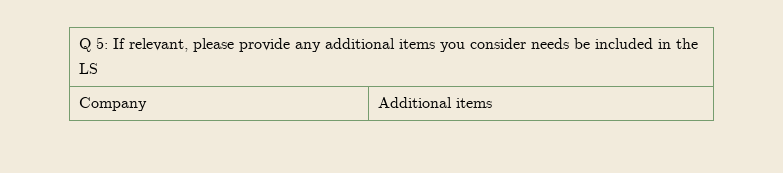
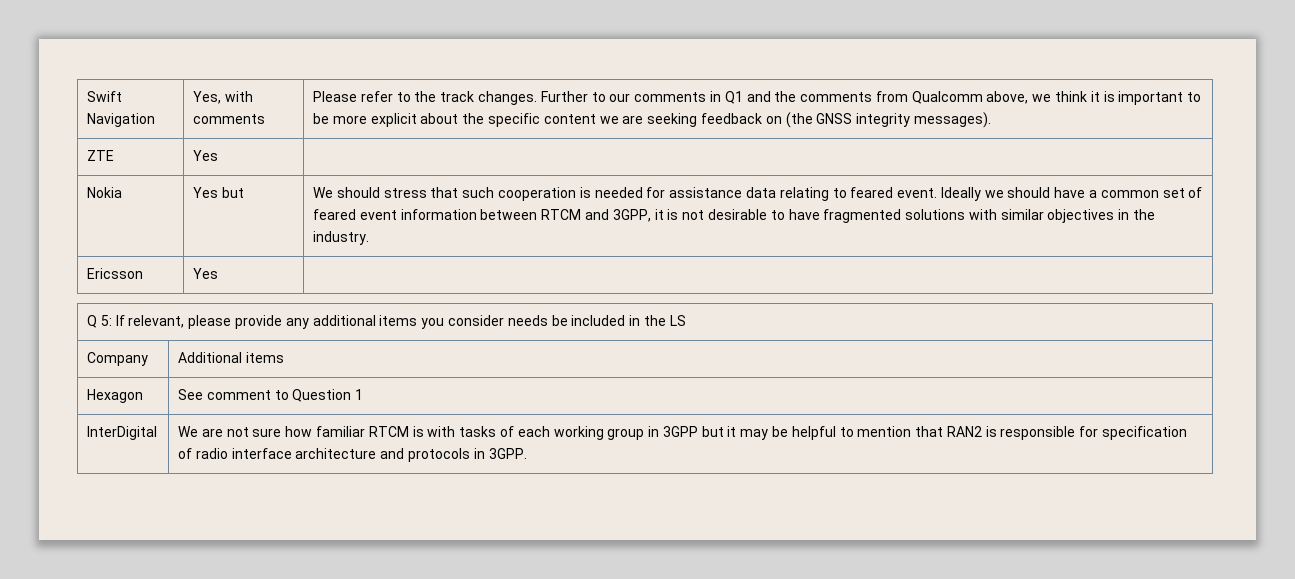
(78, 45) none -> [87,91,123,102] [87,113,156,127] [193,91,253,104] [193,114,266,124] [313,91,1202,105] [313,112,991,128] [87,150,115,161] [193,150,219,161] [87,187,123,198] [193,187,244,198] [313,187,1203,201] [313,209,1155,223] [313,231,370,245] [87,268,144,279] [193,268,219,279] Swift Navigation | Yes, with comments | Please refer to the track changes. Further to our comments in Q1 and the comments from Qualcomm above, we think it is important to be more explicit about the specific content we are seeking feedback on (the GNSS integrity messages). // ZTE | Yes | // Nokia | Yes but | We should stress that such cooperation is needed for assistance data relating to feared event. Ideally we should have a common set of feared event information between RTCM and 3GPP, it is not desirable to have fragmented solutions with similar objectives in the industry. // Ericsson | Yes | //
(492, 103) none -> [87,389,144,403] [178,389,364,402] [87,426,158,440] [178,426,1187,440] [178,448,527,462] // Hexagon | See comment to Question 1 // InterDigital | We are not sure how familiar RTCM is with tasks of each working group in 3GPP but it may be helpful to mention that RAN2 is responsible for specification of radio interface architecture and protocols in 3GPP.

